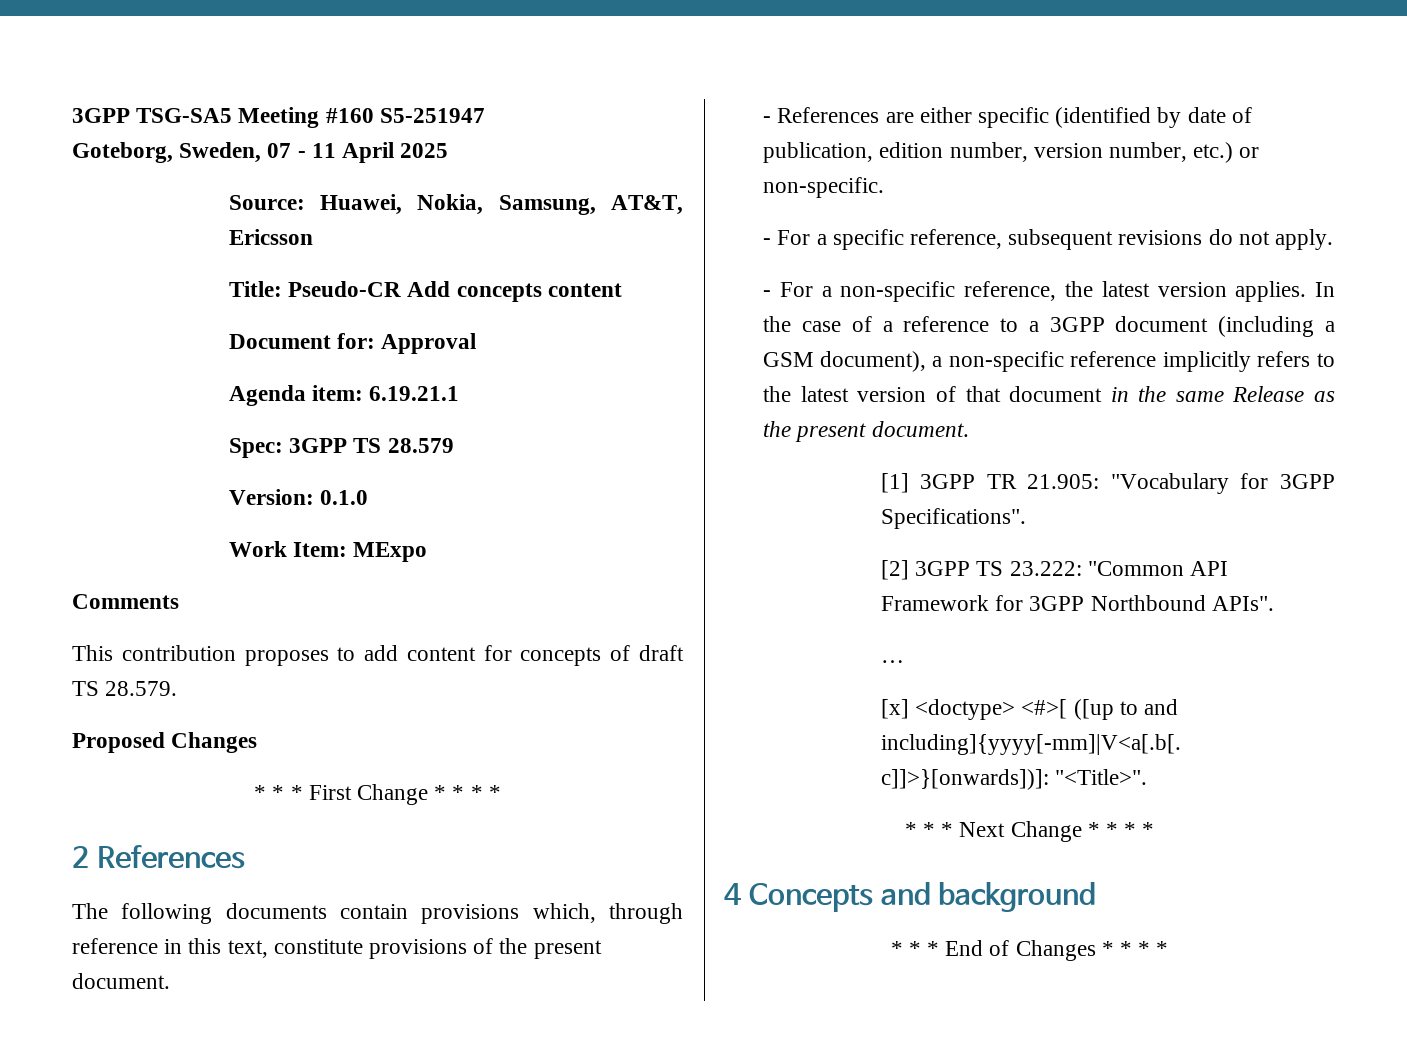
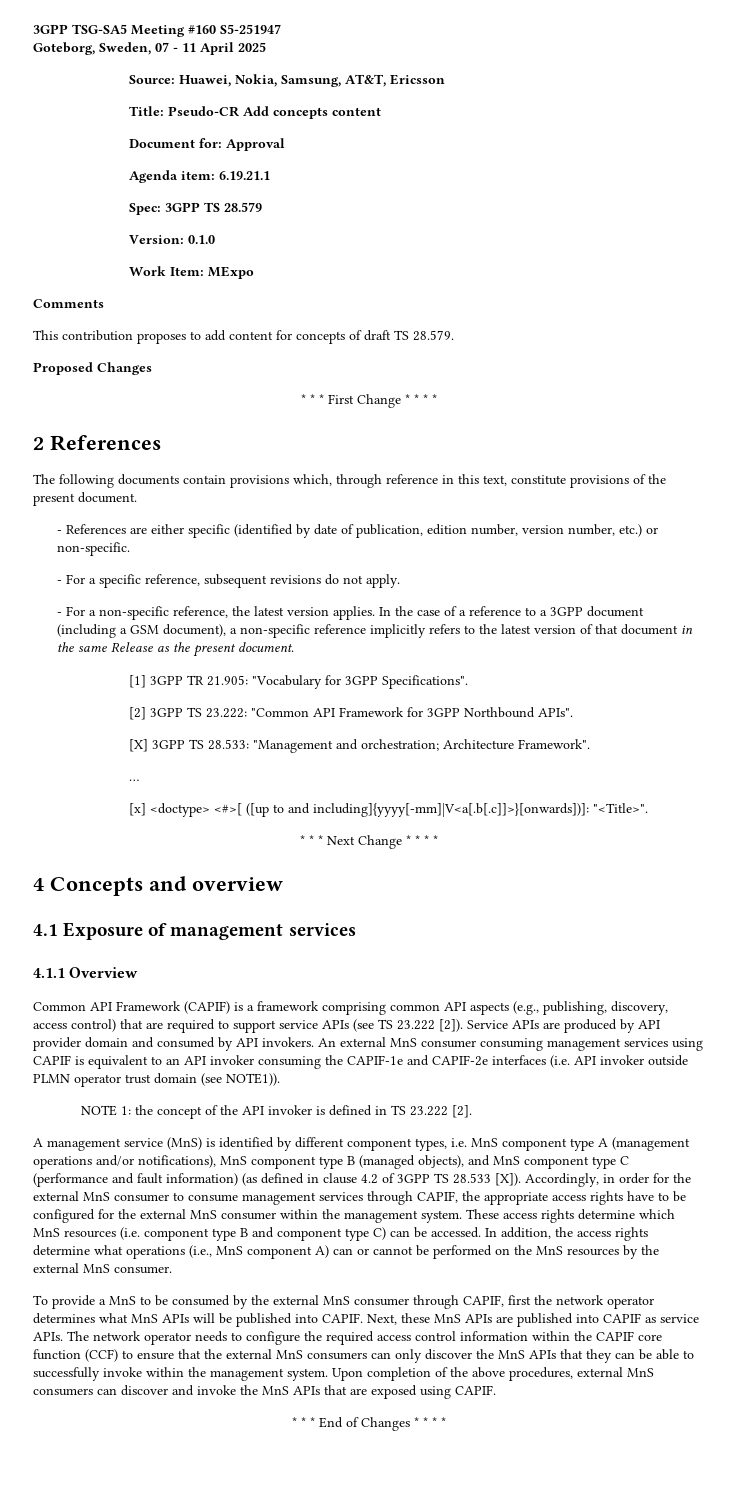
(1274, 603) none -> [129,739,591,753] // [X] 3GPP TS 28.533: "Management and orchestration; Architecture Framework".
[938,882,1097,912] background -> [192,877,283,891] [33,922,356,940] [33,967,139,978] [33,1001,668,1015] [33,1019,660,1033] [33,1037,703,1051] [33,1055,688,1069] [33,1073,280,1087] [81,1105,473,1119] [33,1137,690,1151] [33,1155,629,1169] [33,1173,691,1187] [33,1191,686,1205] [33,1209,675,1223] [33,1227,648,1241] [33,1245,659,1259] [33,1263,172,1274] [33,1295,654,1309] [33,1313,699,1327] [33,1331,662,1345] [33,1349,694,1363] [33,1367,654,1381] [33,1385,496,1399] overview // 4.1 Exposure of management services // 4.1.1 Overview // Common API Framework (CAPIF) is a framework comprising common API aspects (e.g., publishing, discovery, access control) that are required to support service APIs (see TS 23.222 [2]). Service APIs are produced by API provider domain and consumed by API invokers. An external MnS consumer consuming management services using CAPIF is equivalent to an API invoker consuming the CAPIF-1e and CAPIF-2e interfaces (i.e. API invoker outside PLMN operator trust domain (see NOTE1)). // NOTE 1: the concept of the API invoker is defined in TS 23.222 [2]. // A management service (MnS) is identified by different component types, i.e. MnS component type A (management operations and/or notifications), MnS component type B (managed objects), and MnS component type C (performance and fault information) (as defined in clause 4.2 of 3GPP TS 28.533 [X]). Accordingly, in order for the external MnS consumer to consume management services through CAPIF, the appropriate access rights have to be configured for the external MnS consumer within the management system. These access rights determine which MnS resources (i.e. component type B and component type C) can be accessed. In addition, the access rights determine what operations (i.e., MnS component A) can or cannot be performed on the MnS resources by the external MnS consumer. // To provide a MnS to be consumed by the external MnS consumer through CAPIF, first the network operator determines what MnS APIs will be published into CAPIF. Next, these MnS APIs are published into CAPIF as service APIs. The network operator needs to configure the required access control information within the CAPIF core function (CCF) to ensure that the external MnS consumers can only discover the MnS APIs that they can be able to successfully invoke within the management system. Upon completion of the above procedures, external MnS consumers can discover and invoke the MnS APIs that are exposed using CAPIF.

